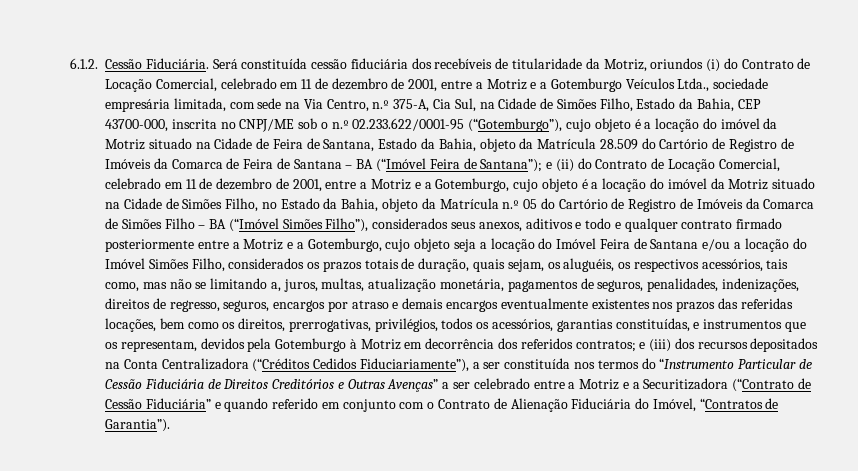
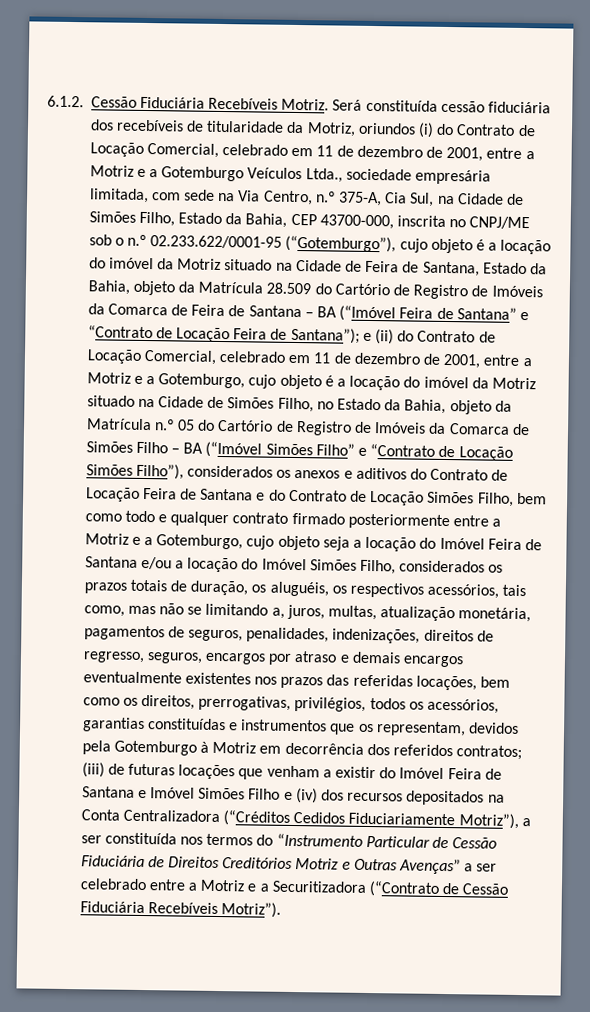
[145,58,209,69] Fiduciária. -> [139,96,330,111] Fiduciária Recebíveis Motriz.
(477, 163) none -> [456,307,529,321] [87,325,288,343] Santana” e “Contrato de Locação Feira de
[325,218,582,232] Filho”), considerados seus anexos, aditivos e -> [315,443,513,461] [85,463,509,481] [85,487,547,507] [84,513,122,522] Filho” e “Contrato de Locação Simões Filho”), considerados os anexos e aditivos do Contrato de Locação Feira de Santana e do Contrato de Locação Simões Filho, bem como
[473,259,544,272] quais sejam, -> (249, 588) none
[615,318,690,332] constituídas, -> [147,718,226,731] constituídas
[639,339,672,352] e (iii) -> [81,762,502,780] [81,786,318,804] (iii) de futuras locações que venham a existir do Imóvel Feira de Santana e Imóvel Simões Filho e (iv)
[359,358,469,372] Fiduciariamente”), -> [348,812,519,829] Fiduciariamente Motriz”),
(335, 384) none -> [295,858,340,870] Motriz
[145,398,779,412] [105,419,170,432] Fiduciária” e quando referido em conjunto com o Contrato de Alienação Fiduciária do Imóvel, “Contratos de Garantia”). -> [79,901,282,918] Fiduciária Recebíveis Motriz”).

